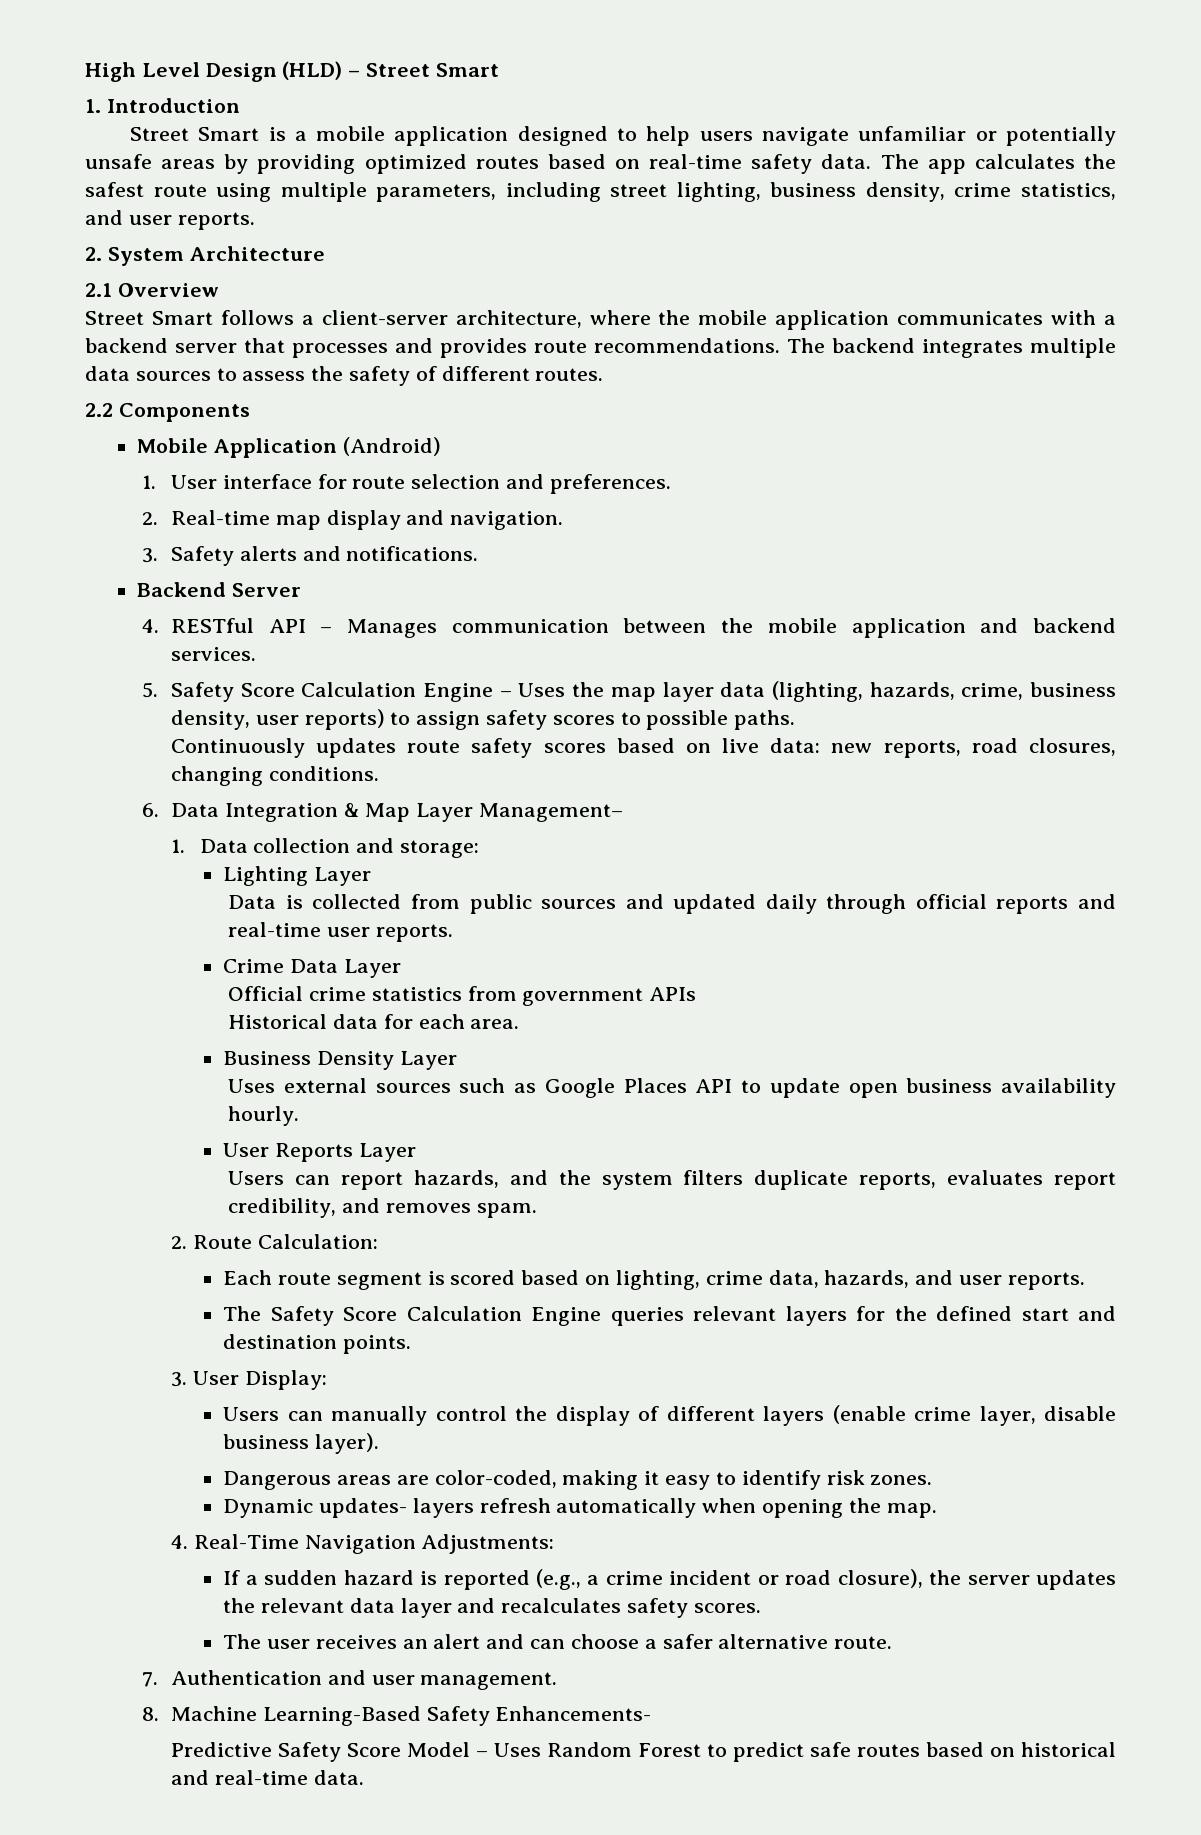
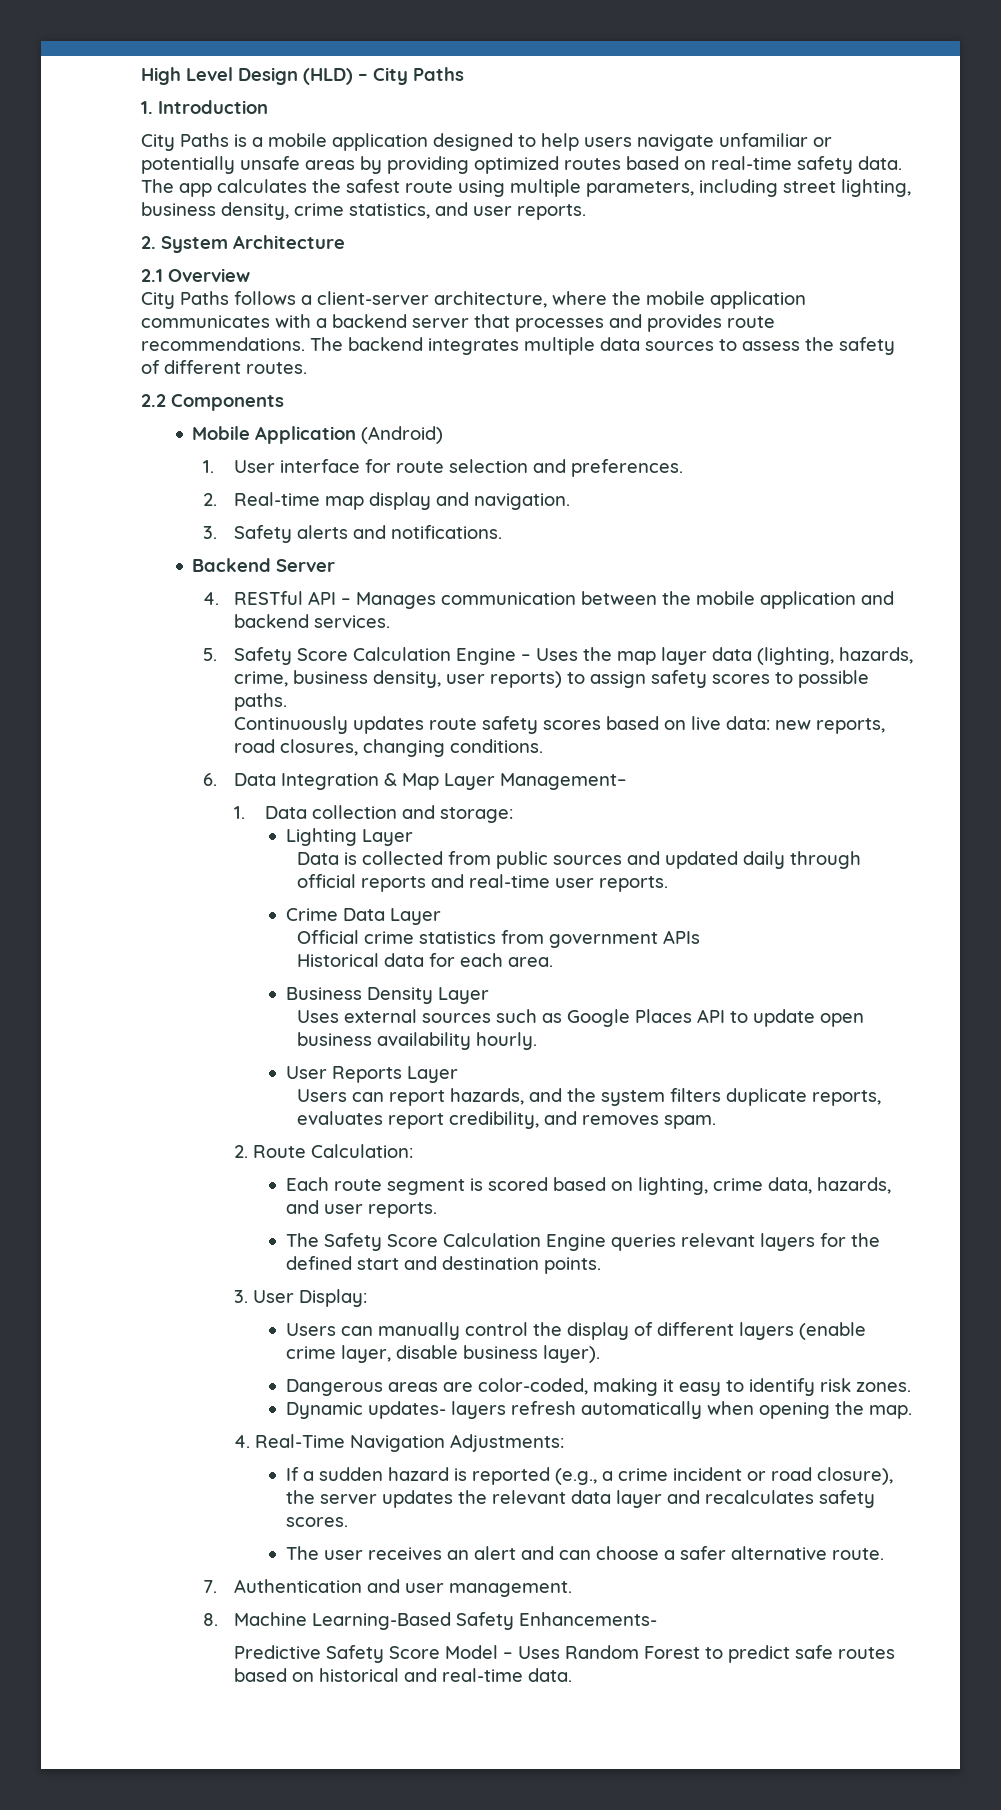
[366,63,499,77] Street Smart -> [373,67,464,85] City Paths
[129,127,260,141] Street Smart -> [141,133,229,151] City Paths
[85,311,213,325] Street Smart -> [141,291,229,309] City Paths

